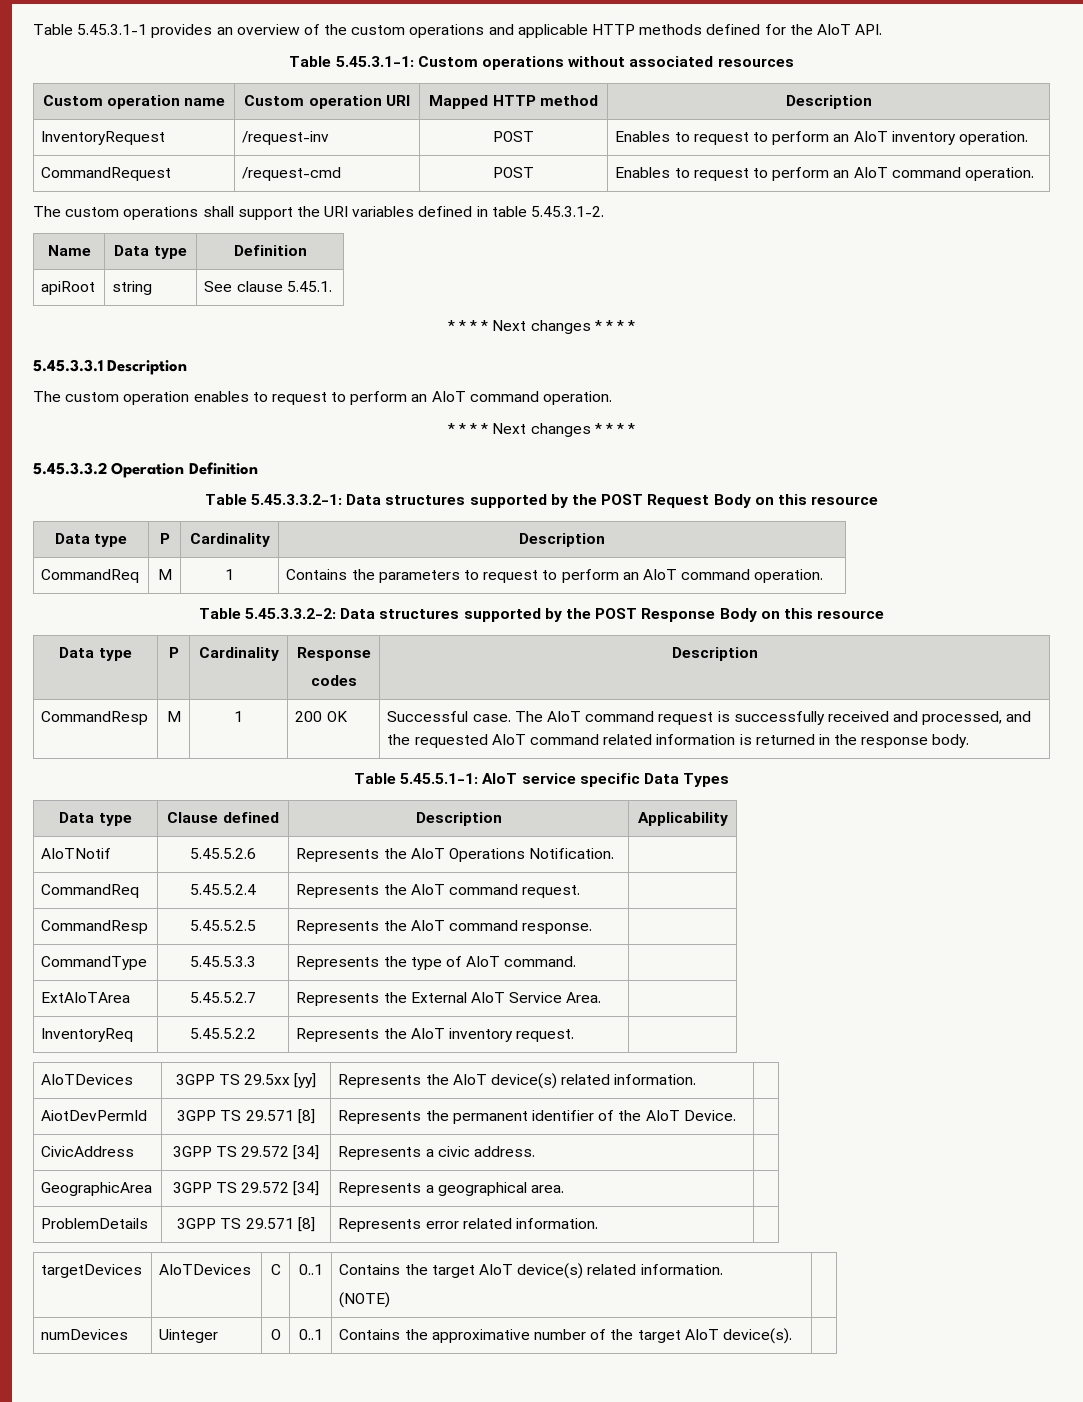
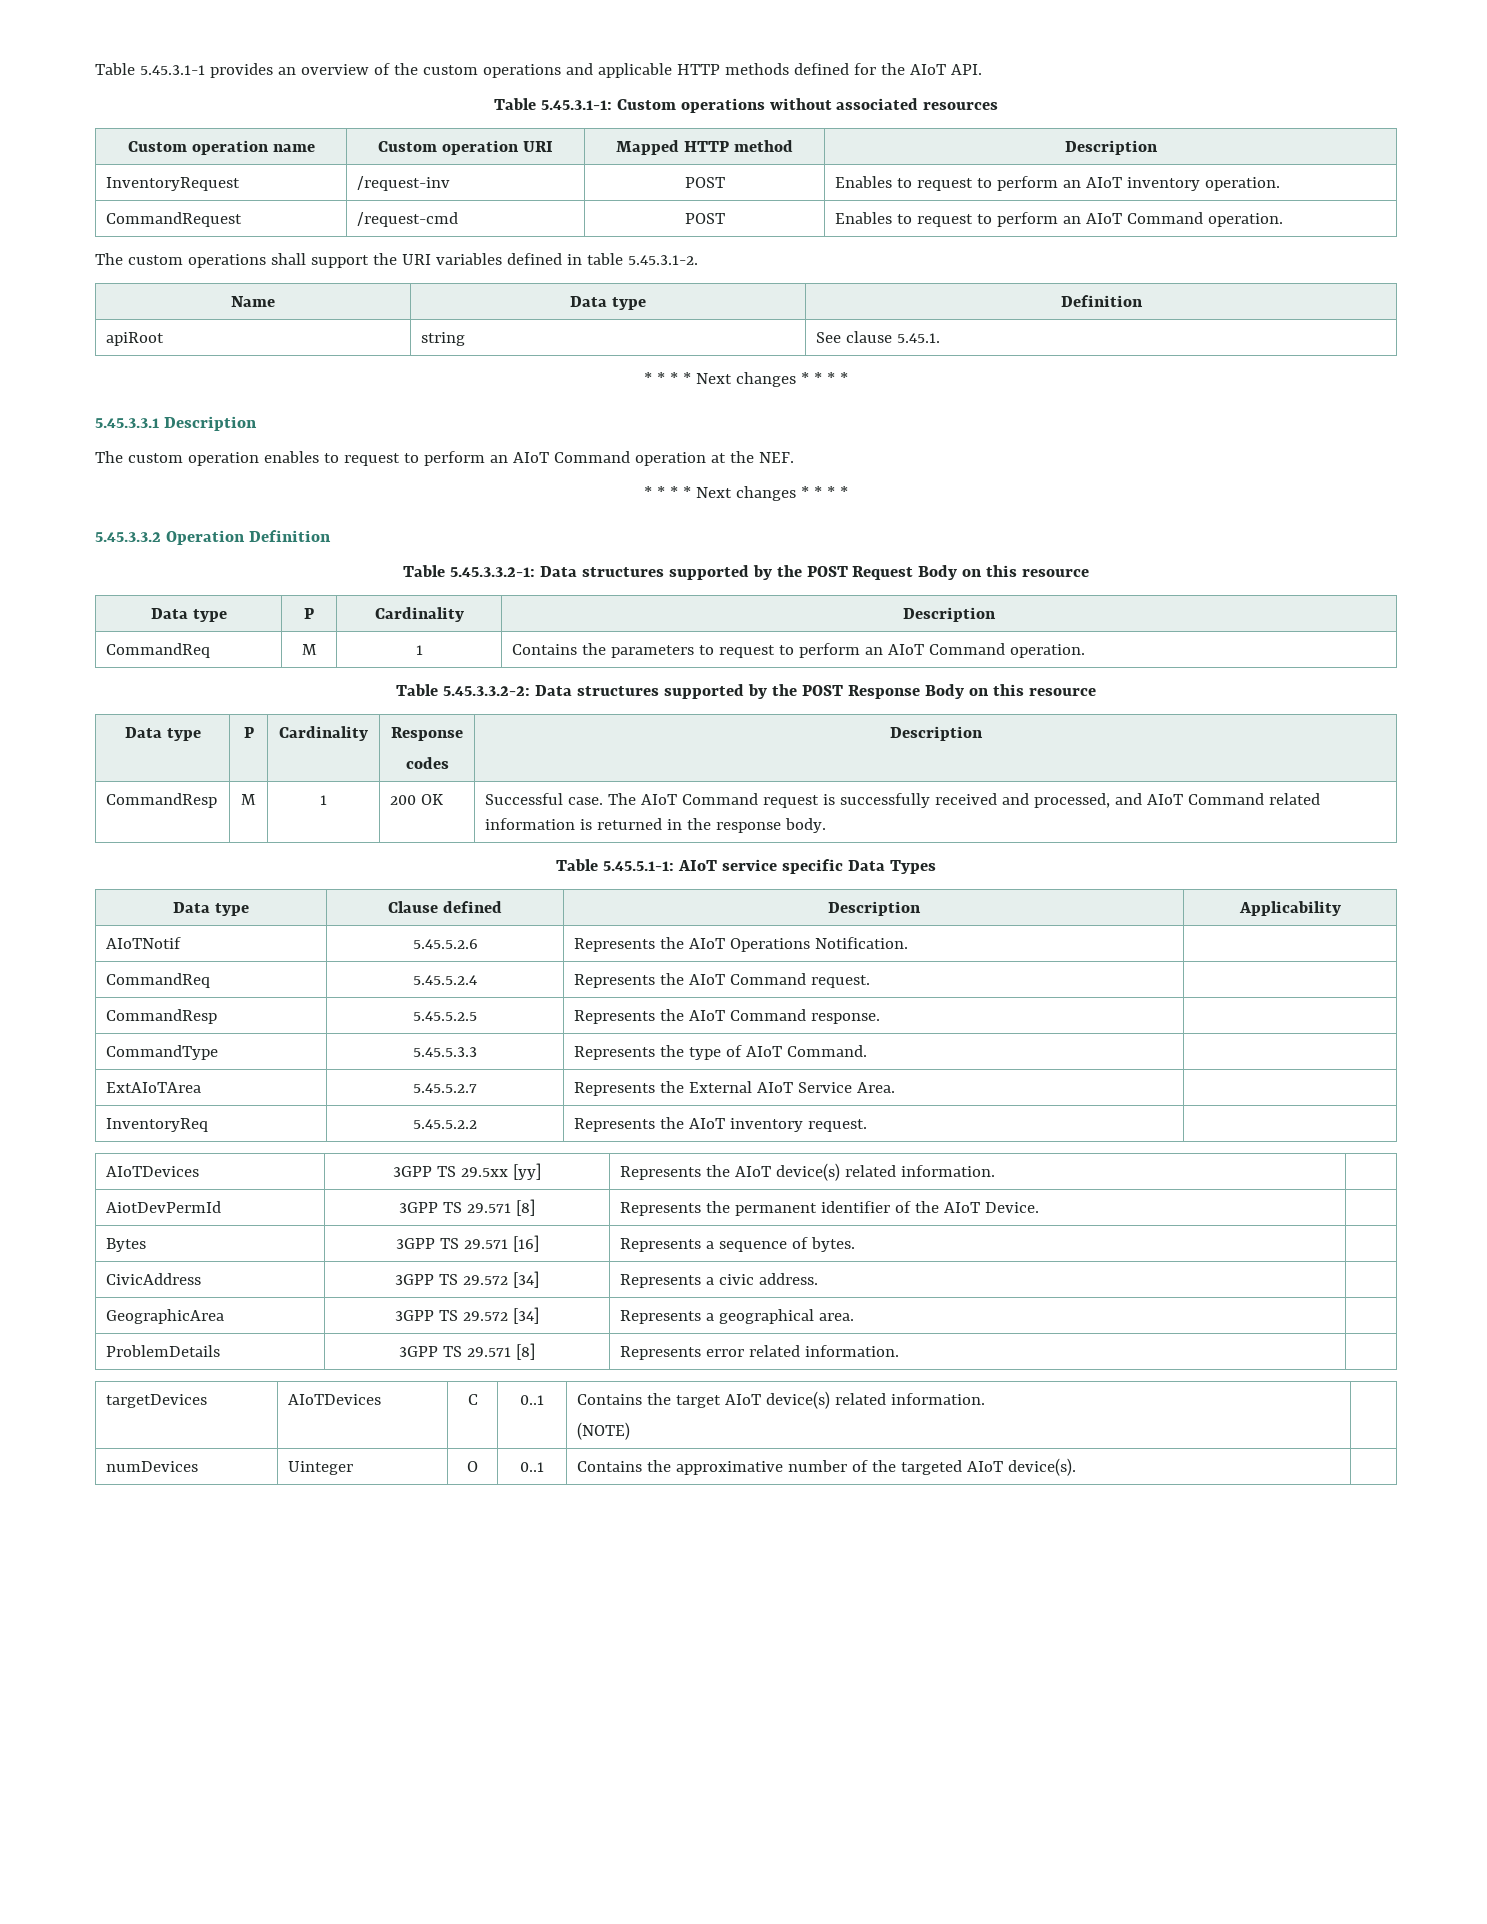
[891,167,961,178] command -> [1127,212,1204,224] Command
[469,391,613,405] command operation. -> [553,451,794,466] Command operation at the NEF.
[681,569,751,580] command -> [929,643,1006,655] Command
[585,711,655,722] command -> [682,793,759,805] Command
[387,734,599,748] the requested AIoT command -> [1146,793,1264,805] AIoT Command
[448,884,518,895] command -> [730,973,807,985] Command
[448,920,518,931] command -> [730,1009,807,1021] Command
[504,956,577,967] command. -> [787,1045,868,1057] Command.
(736, 1115) none -> [106,1238,147,1252] [395,1235,539,1252] [620,1237,856,1252] // Bytes | 3GPP TS 29.571 [16] | Represents a sequence of bytes. |
[637,1330,681,1343] target -> [901,1460,963,1475] targeted

